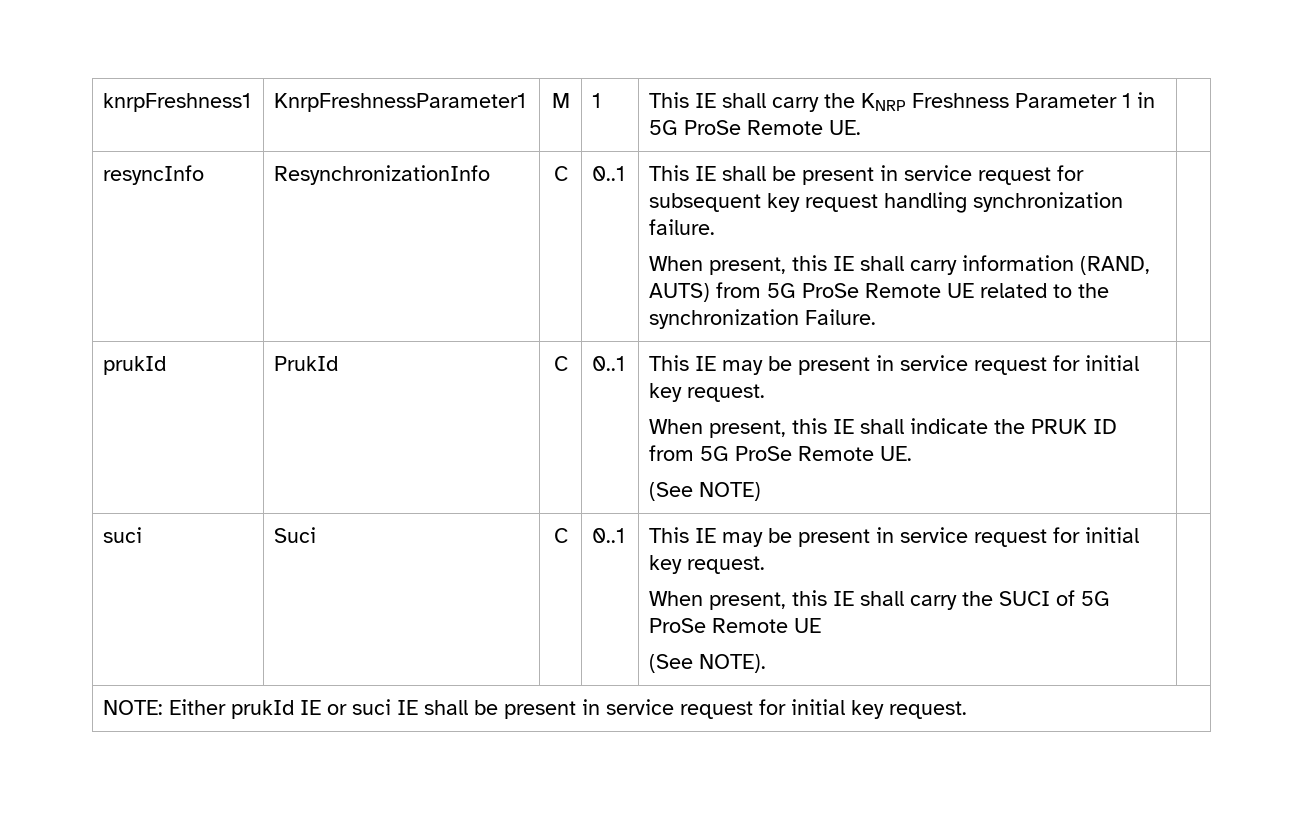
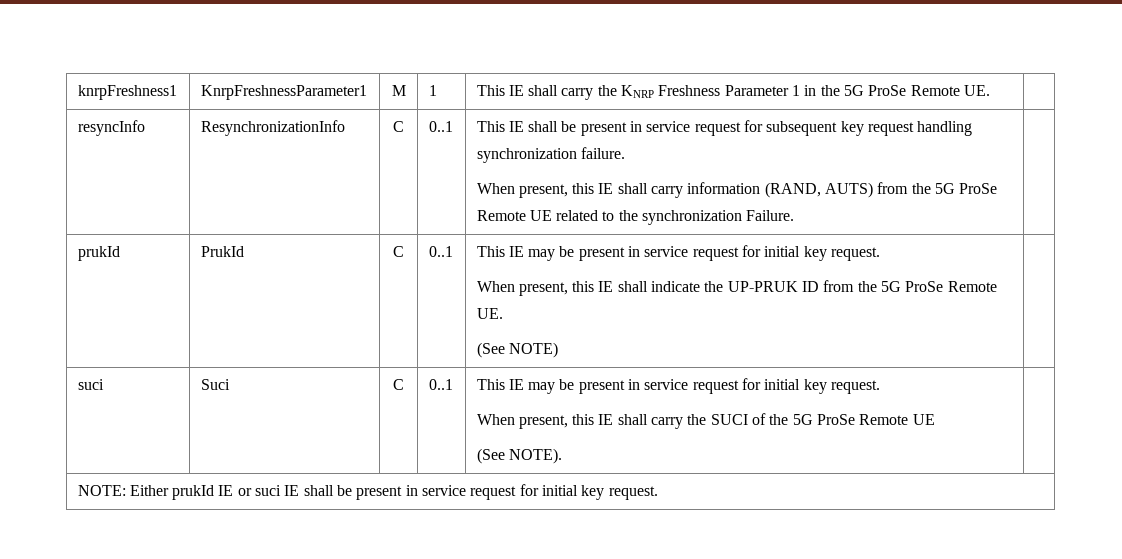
(1156, 100) none -> [820,85,840,96] the
(762, 290) none -> [911,183,931,194] the
[1031,419,1088,434] PRUK -> [727,281,798,292] UP-PRUK
(695, 453) none -> [857,281,877,292] the
(1076, 598) none -> [769,414,789,425] the

